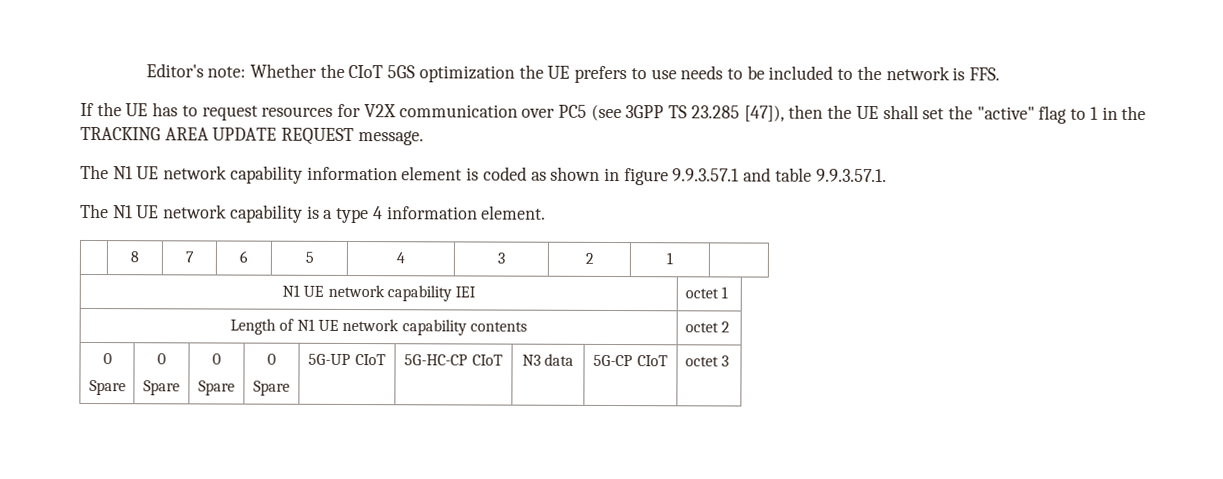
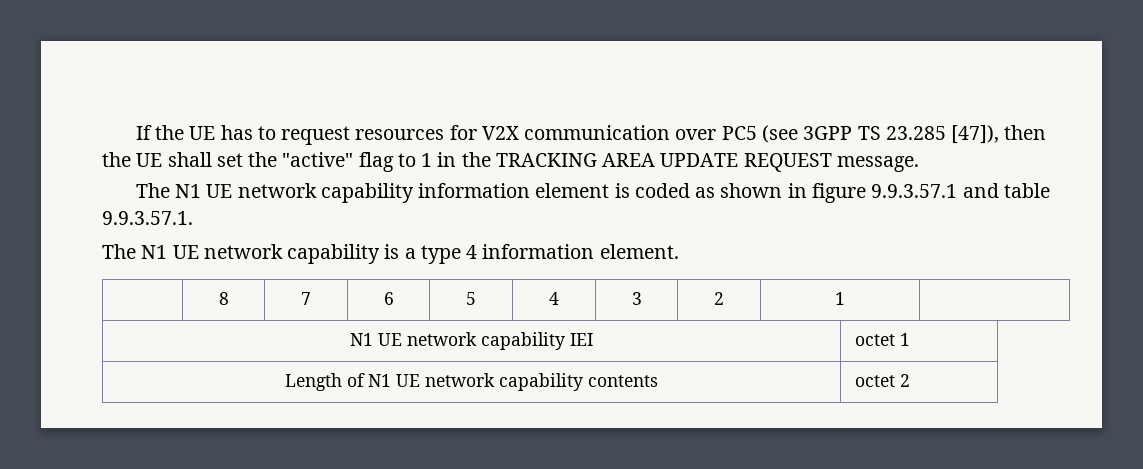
[145,63,1001,84] Editor's note: Whether the CIoT 5GS optimization the UE prefers to use needs to be included to the network is FFS. // -> (135, 132) none
[102,353,112,365] [88,379,126,396] [157,353,166,365] [143,380,180,396] [212,353,221,365] [198,380,235,396] [267,353,276,365] [253,380,290,396] [308,353,386,366] [404,354,503,366] [521,353,575,366] [593,354,668,367] [684,355,730,367] // 0 // Spare | 0 // Spare | 0 // Spare | 0 // Spare | 5G-UP CIoT | 5G-HC-CP CIoT | N3 data | 5G-CP CIoT | octet 3 -> (911, 380) none

